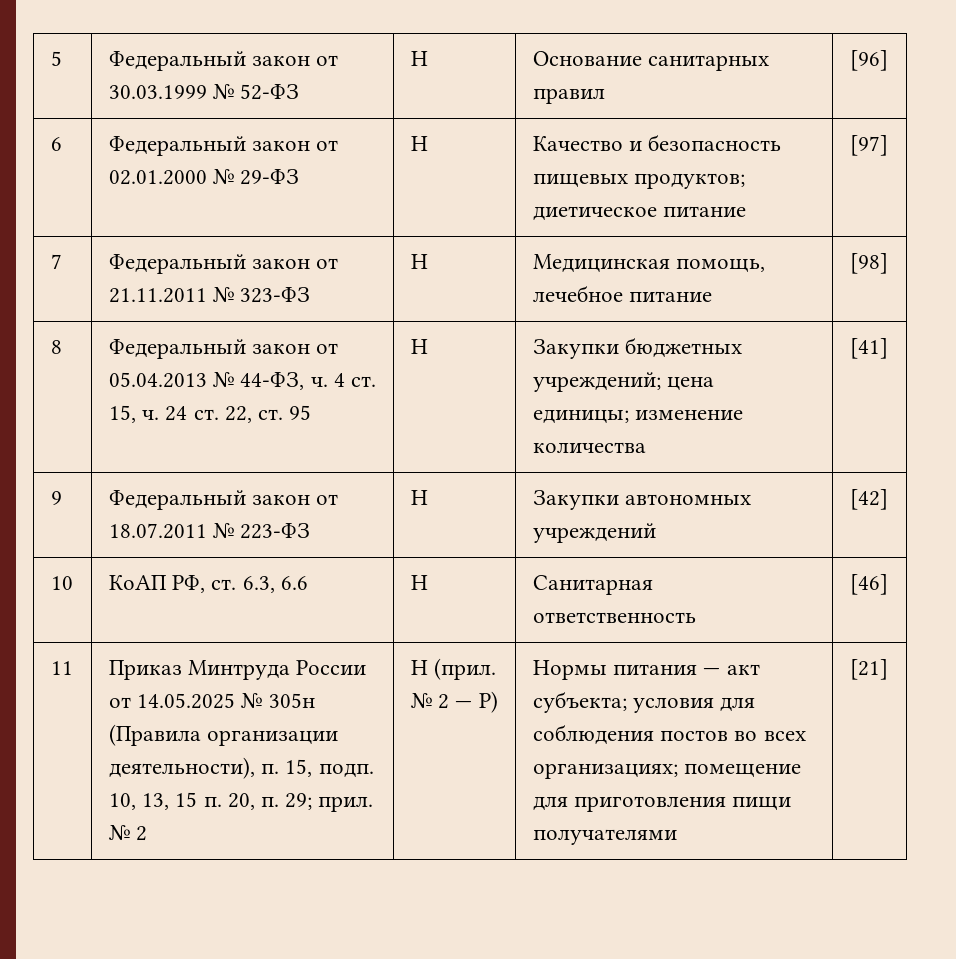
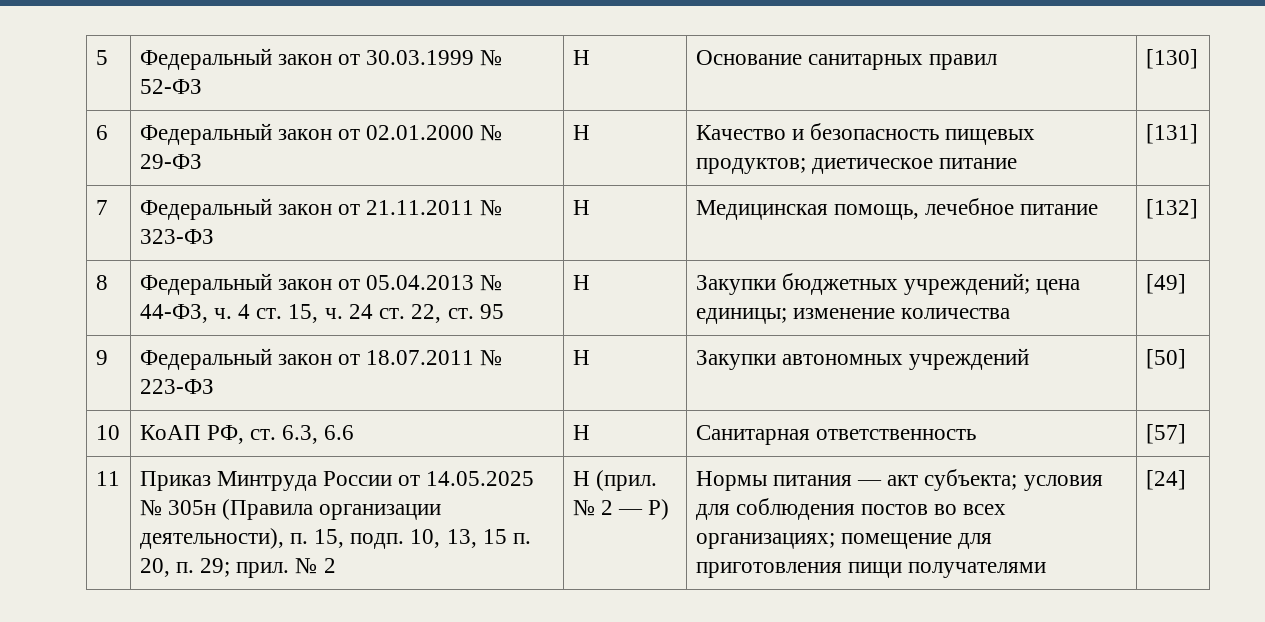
[849,50,888,71] [96] -> [1145,49,1198,69] [130]
[849,135,888,156] [97] -> [1145,124,1198,144] [131]
[849,253,888,274] [98] -> [1145,199,1198,219] [132]
[849,338,888,359] [41] -> [1145,274,1186,294] [49]
[849,489,888,510] [42] -> [1145,349,1186,369] [50]
[849,574,888,595] [46] -> [1145,424,1186,444] [57]
[849,659,888,680] [21] -> [1145,470,1186,490] [24]

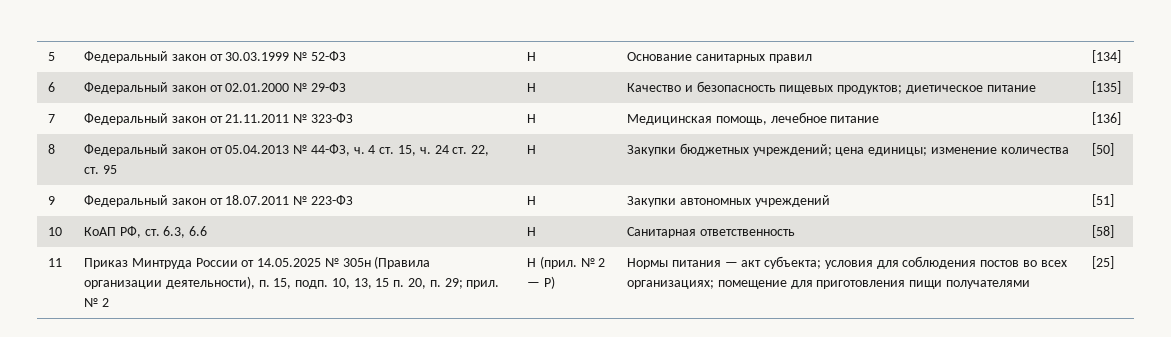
[1145,49,1198,69] [130] -> [1091,50,1121,63] [134]
[1145,124,1198,144] [131] -> [1091,81,1121,94] [135]
[1145,199,1198,219] [132] -> [1091,112,1121,125] [136]
[1145,274,1186,294] [49] -> [1091,143,1114,156] [50]
[1145,349,1186,369] [50] -> [1091,194,1114,207] [51]
[1145,424,1186,444] [57] -> [1091,225,1114,238] [58]
[1145,470,1186,490] [24] -> [1091,256,1114,269] [25]

